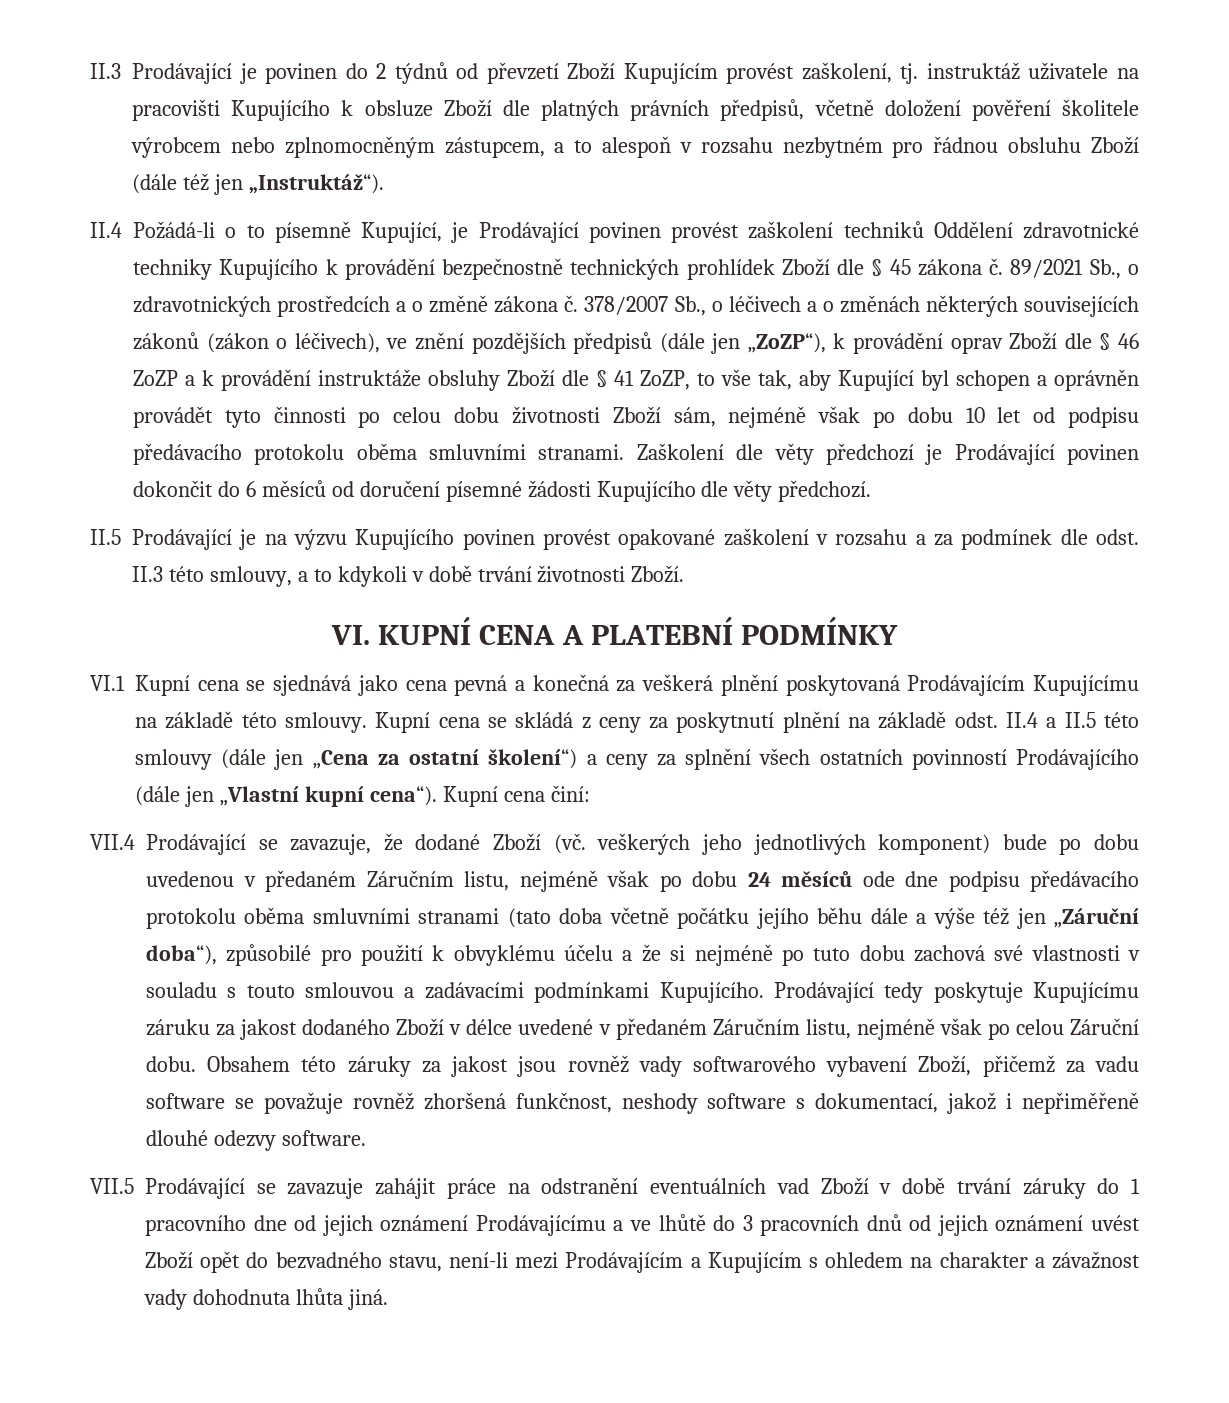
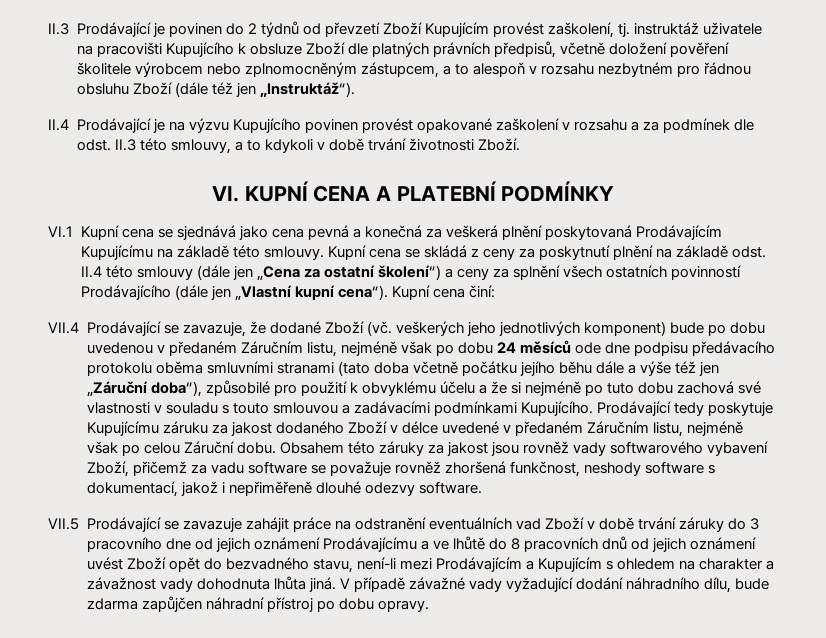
[133,221,1139,243] [133,258,1139,280] [133,295,1140,317] [133,332,1140,354] [133,369,1139,391] [133,406,1139,428] [133,443,1139,465] [133,480,872,502] [90,529,121,545] Požádá-li o to písemně Kupující, je Prodávající povinen provést zaškolení techniků Oddělení zdravotnické techniky Kupujícího k provádění bezpečnostně technických prohlídek Zboží dle § 45 zákona č. 89/2021 Sb., o zdravotnických prostředcích a o změně zákona č. 378/2007 Sb., o léčivech a o změnách některých souvisejících zákonů (zákon o léčivech), ve znění pozdějších předpisů (dále jen „ZoZP“), k provádění oprav Zboží dle § 46 ZoZP a k provádění instruktáže obsluhy Zboží dle § 41 ZoZP, to vše tak, aby Kupující byl schopen a oprávněn provádět tyto činnosti po celou dobu životnosti Zboží sám, nejméně však po dobu 10 let od podpisu předávacího protokolu oběma smluvními stranami. Zaškolení dle věty předchozí je Prodávající povinen dokončit do 6 měsíců od doručení písemné žádosti Kupujícího dle věty předchozí. // II.5 -> (69, 125) none
[1046,712,1096,728] a II.5 -> (102, 272) none
[1131,1178,1141,1194] 1 -> [750,518,760,530] 3
[742,1215,753,1231] 3 -> [511,538,521,550] 8
(388, 1299) none -> [339,577,770,593] [86,596,429,612] V případě závažné vady vyžadující dodání náhradního dílu, bude zdarma zapůjčen náhradní přístroj po dobu opravy.

